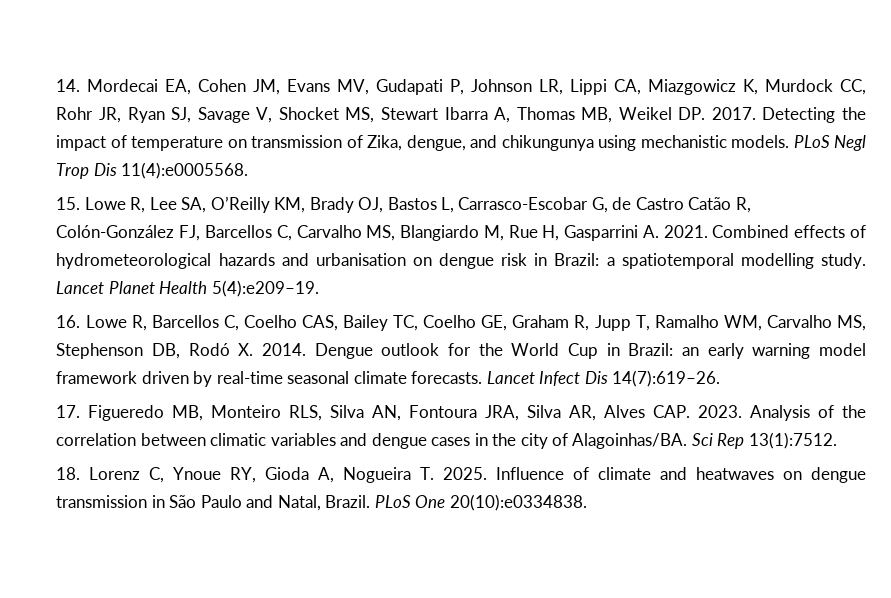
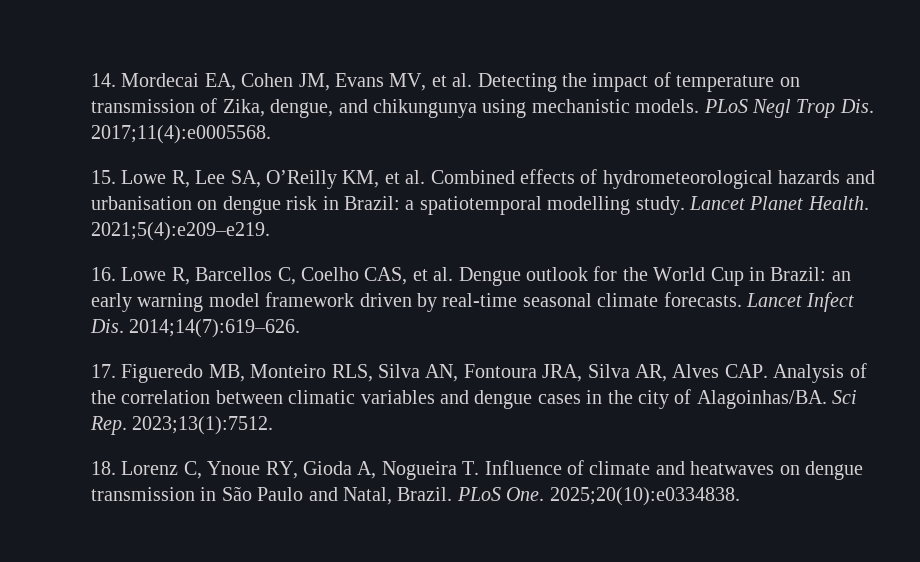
[376,79,866,95] [56,107,756,123] Gudapati P, Johnson LR, Lippi CA, Miazgowicz K, Murdock CC, Rohr JR, Ryan SJ, Savage V, Shocket MS, Stewart Ibarra A, Thomas MB, Weikel DP. 2017. -> [431,73,473,87] et al.
[93,162,249,179] Dis 11(4):e0005568. -> [839,99,874,113] [91,125,272,144] Dis. 2017;11(4):e0005568.
[309,197,751,213] [56,225,708,241] Brady OJ, Bastos L, Carrasco-Escobar G, de Castro Catão R, Colón-González FJ, Barcellos C, Carvalho MS, Blangiardo M, Rue H, Gasparrini A. 2021. -> [384,170,426,184] et al.
[159,280,319,297] Health 5(4):e209–19. -> [807,196,869,210] [91,222,271,241] Health. 2021;5(4):e209–e219.
[343,315,866,331] [56,343,307,359] Bailey TC, Coelho GE, Graham R, Jupp T, Ramalho WM, Carvalho MS, Stephenson DB, Rodó X. 2014. -> [412,267,454,281] et al.
[584,370,720,387] Dis 14(7):619–26. -> [90,319,301,338] Dis. 2014;14(7):619–626.
[698,405,743,418] 2023. -> (768, 371) none
[717,432,837,449] Rep 13(1):7512. -> [90,416,274,435] Rep. 2023;13(1):7512.
[443,467,488,480] 2025. -> (480, 468) none
[415,494,587,511] One 20(10):e0334838. -> [506,487,740,506] One. 2025;20(10):e0334838.

